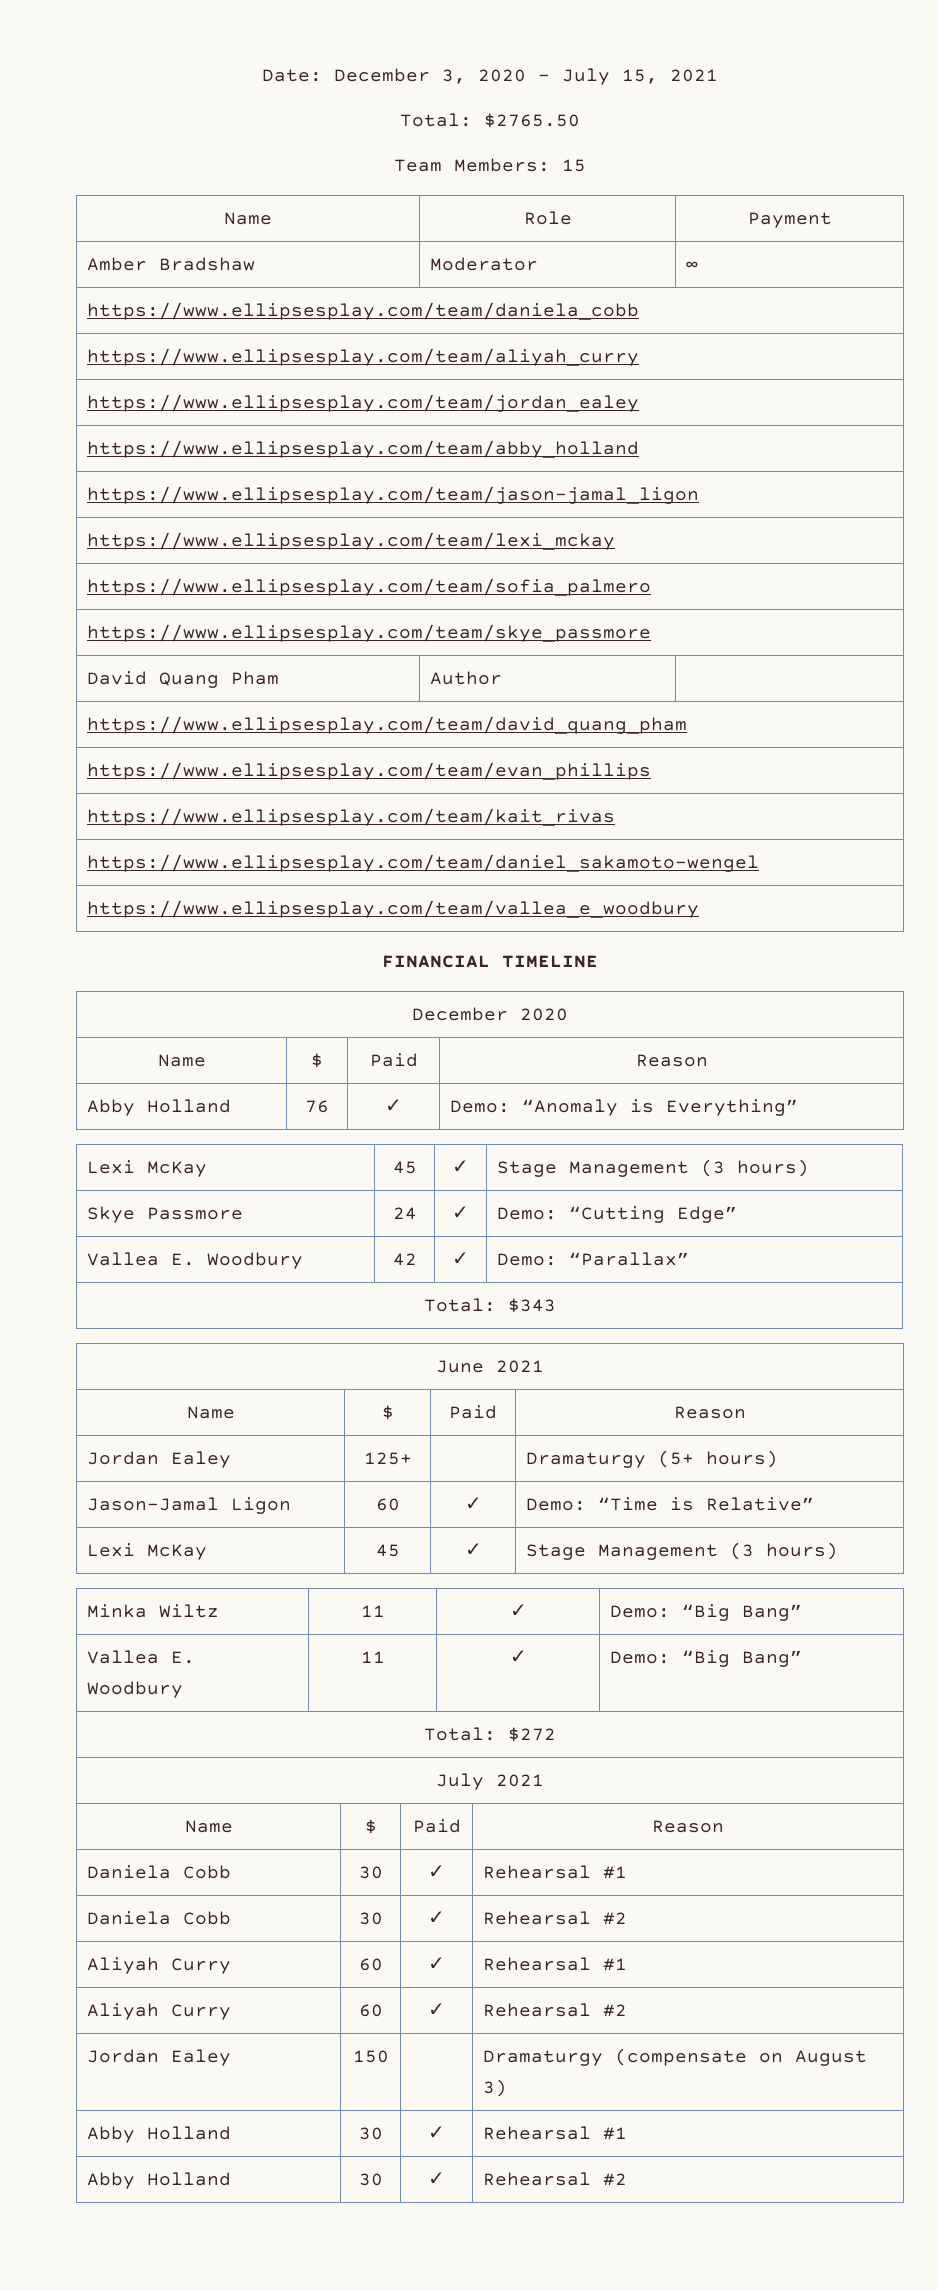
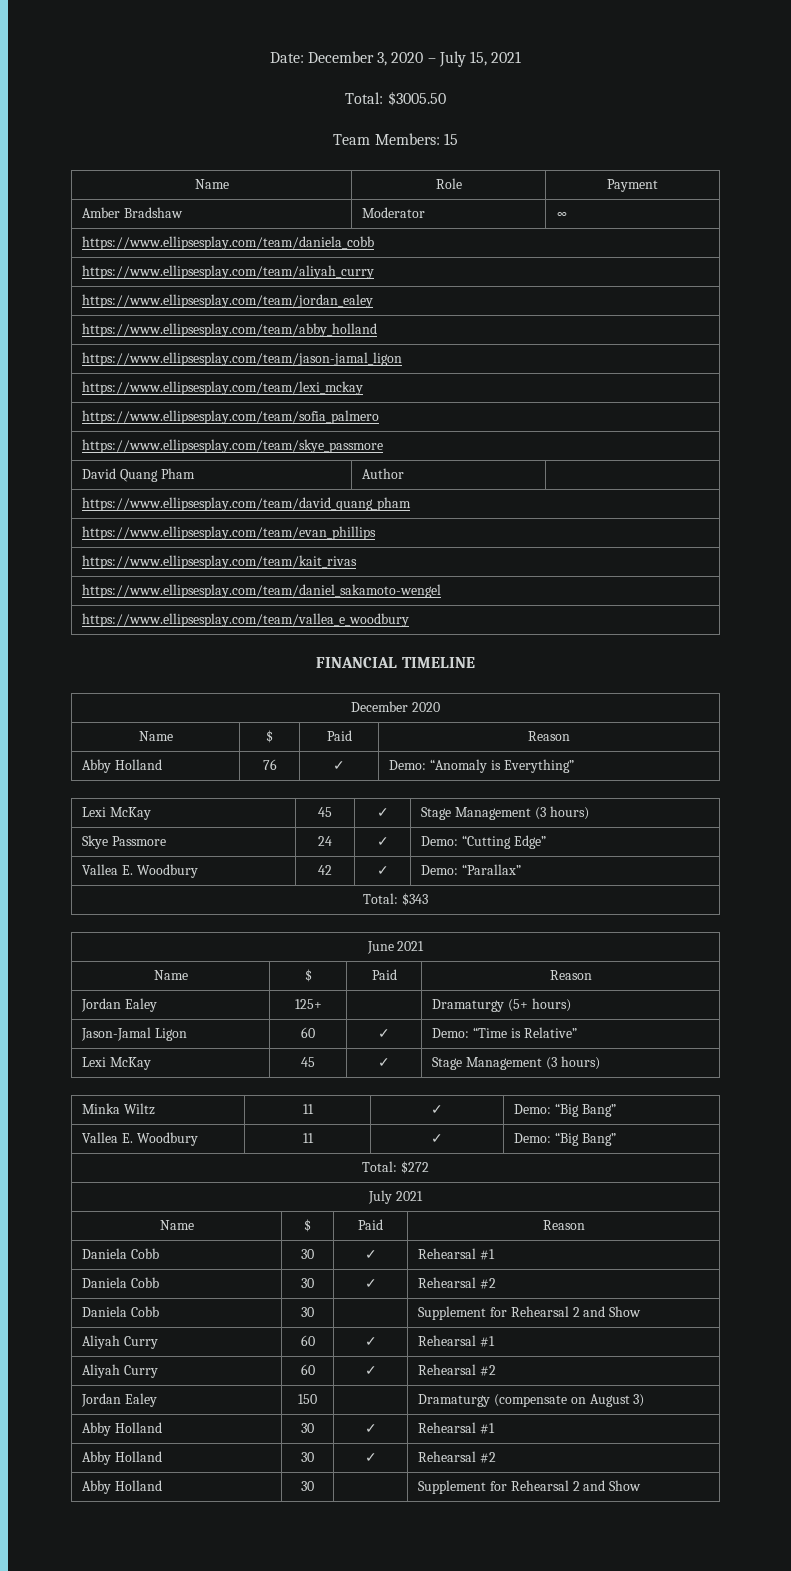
[484,113,580,128] $2765.50 -> [387,91,446,106] $3005.50
(627, 1918) none -> [82,1306,159,1317] [301,1307,314,1317] [418,1306,642,1320] // Daniela Cobb | 30 | | Supplement for Rehearsal 2 and Show
(627, 2179) none -> [82,1480,162,1494] [301,1481,314,1491] [418,1480,642,1494] // Abby Holland | 30 | | Supplement for Rehearsal 2 and Show

